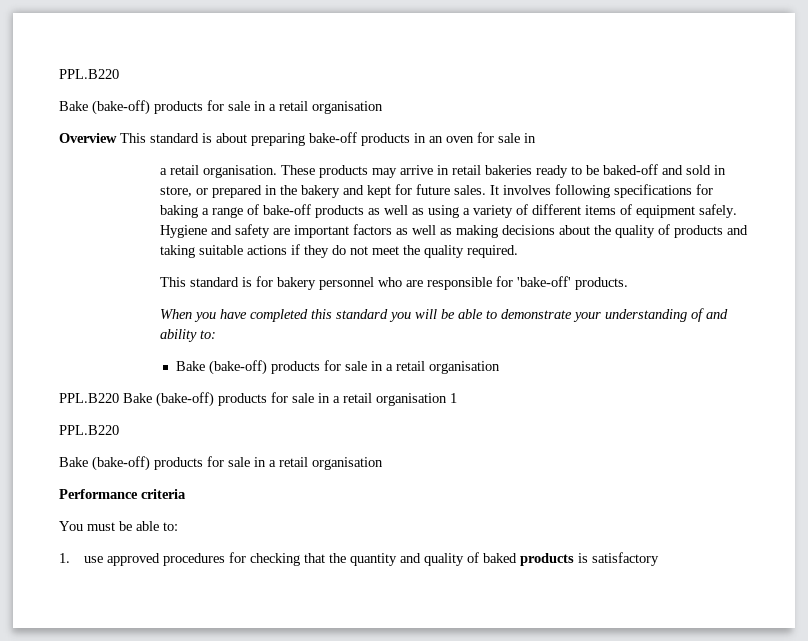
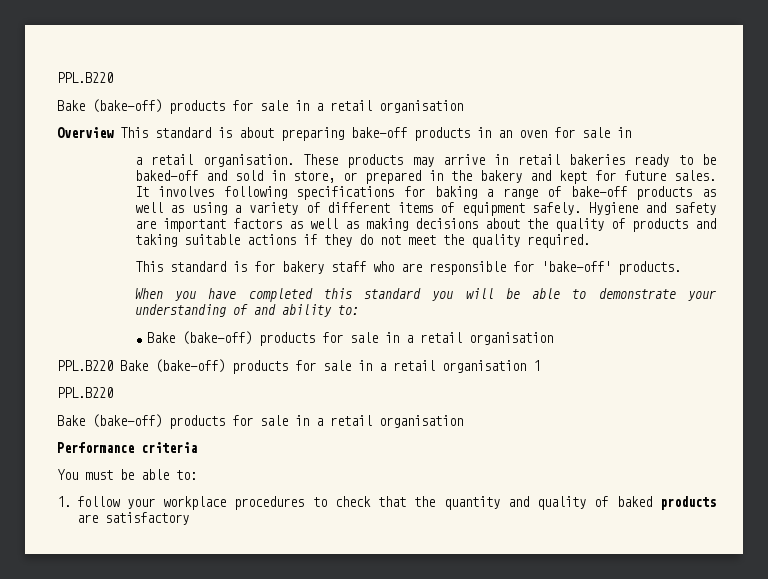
[318,277,374,290] personnel -> [330,261,366,272] staff
[84,552,301,566] use approved procedures for checking -> [76,496,371,510] follow your workplace procedures to check
[578,553,589,563] is -> [76,514,98,523] are

